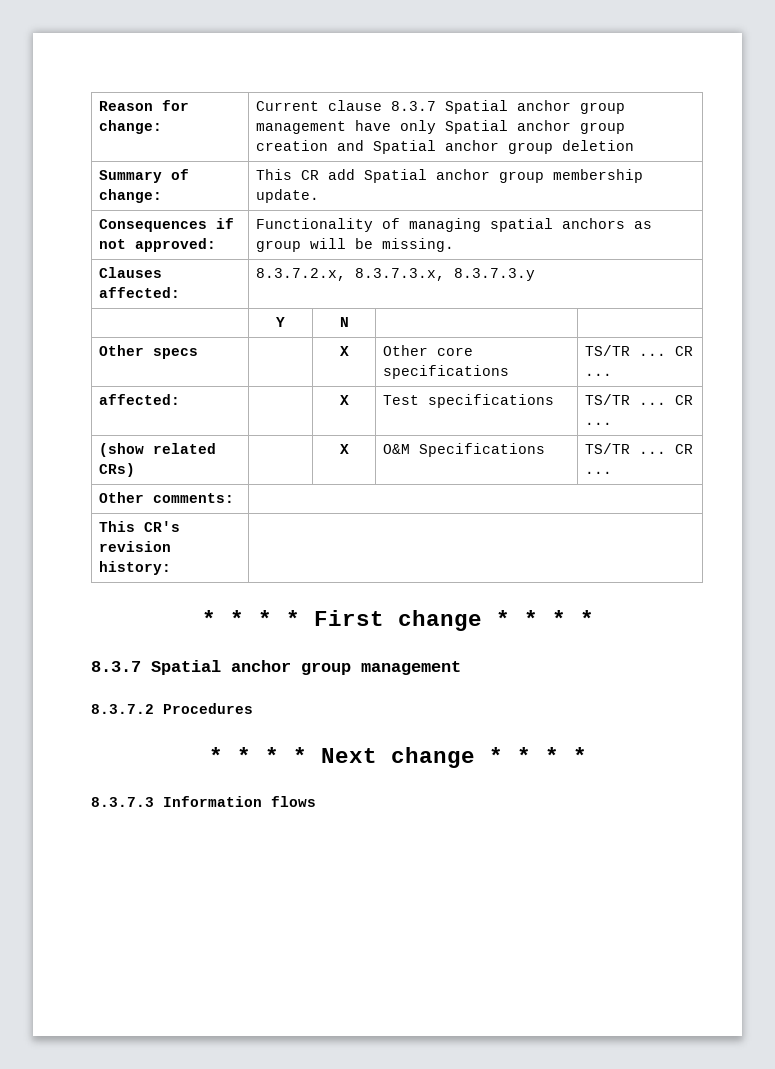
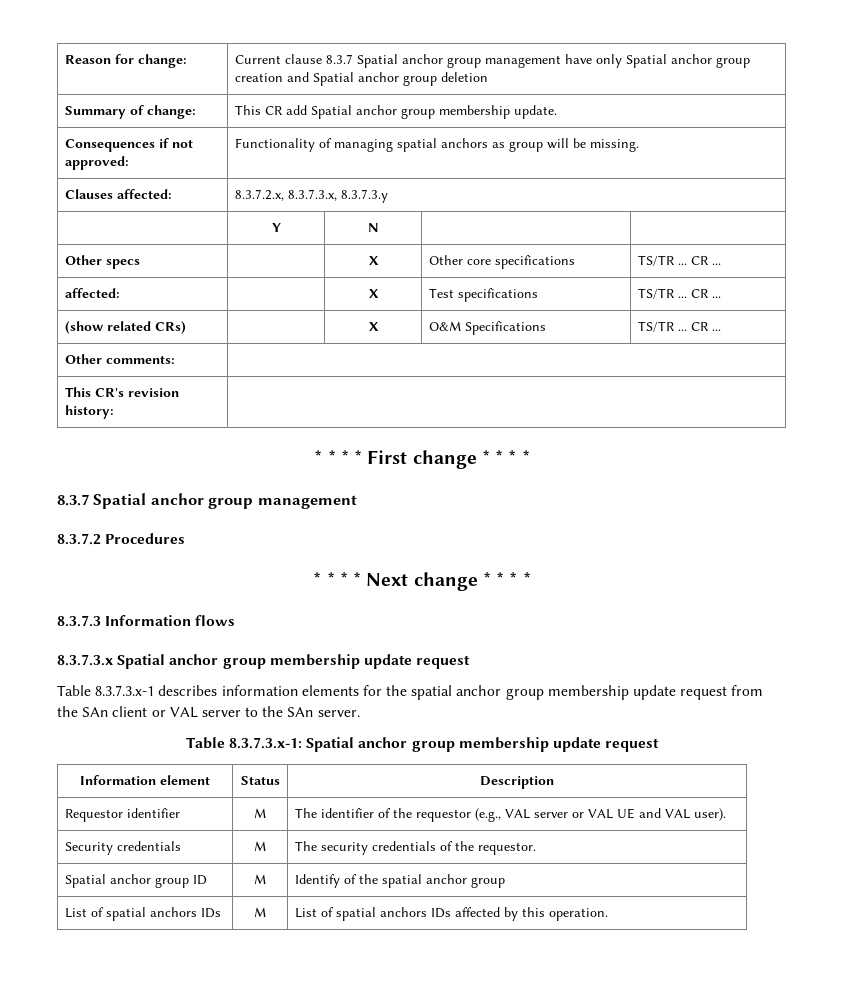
(316, 801) none -> [57,654,471,669] [57,685,764,700] [57,706,360,718] [185,737,660,752] [80,775,210,785] [240,776,280,785] [480,776,554,789] [64,808,180,822] [254,808,266,818] [294,808,726,822] [64,841,181,855] [254,841,266,851] [294,841,536,855] [64,874,207,888] [254,874,266,884] [294,874,505,888] [64,907,221,921] [254,907,266,917] [294,907,608,921] // 8.3.7.3.x Spatial anchor group membership update request // Table 8.3.7.3.x-1 describes information elements for the spatial anchor group membership update request from the SAn client or VAL server to the SAn server. // Table 8.3.7.3.x-1: Spatial anchor group membership update request // Information element | Status | Description // Requestor identifier | M | The identifier of the requestor (e.g., VAL server or VAL UE and VAL user). // Security credentials | M | The security credentials of the requestor. // Spatial anchor group ID | M | Identify of the spatial anchor group // List of spatial anchors IDs | M | List of spatial anchors IDs affected by this operation.

